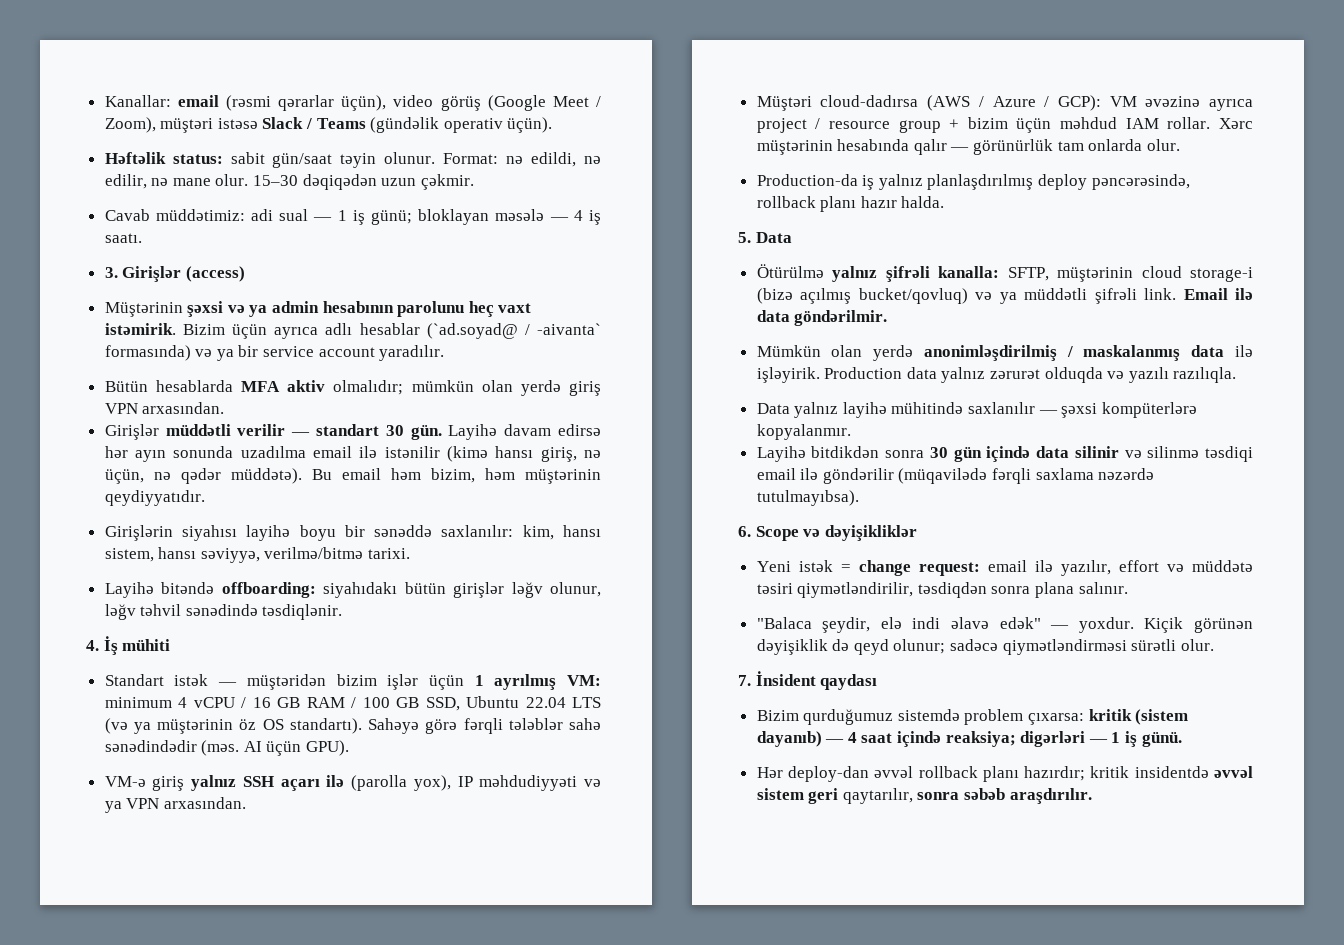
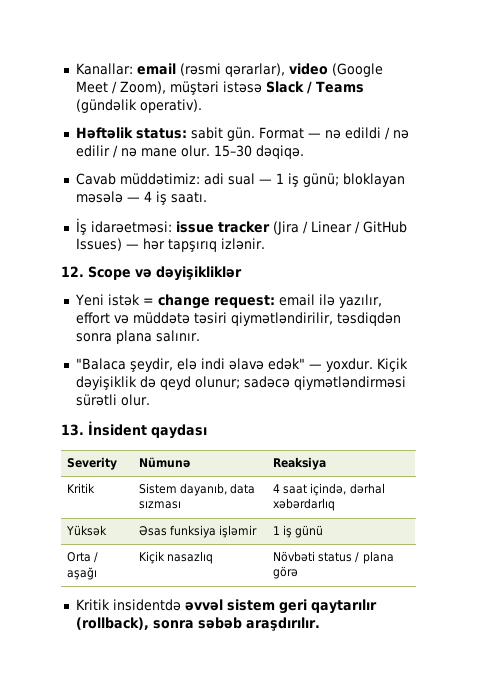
[278,95,481,111] qərarlar üçün), video görüş -> [224,63,328,77] qərarlar), video
[443,117,553,133] operativ üçün). -> [139,99,202,113] operativ).
[272,152,601,168] [104,174,147,189] gün/saat təyin olunur. Format: nə edildi, nə edilir, -> [226,127,409,141] [75,145,118,158] gün. Format — nə edildi / nə edilir /
[302,174,474,190] dəqiqədən uzun çəkmir. -> [255,145,304,159] dəqiqə.
[104,266,245,282] [104,301,532,317] [104,323,602,339] [104,345,445,361] [104,380,602,396] [104,402,225,414] [104,424,602,440] [104,446,601,462] [104,468,602,484] [104,490,205,506] [104,525,602,541] [104,547,411,563] [104,582,601,598] [104,604,343,620] [86,636,171,655] [104,674,601,690] [104,696,601,711] [104,718,602,734] [104,740,350,756] [104,775,602,791] [104,797,246,813] [756,95,1253,111] [756,117,1253,133] [756,139,1180,155] [756,174,1190,190] [756,196,945,212] [738,232,792,243] [756,264,1253,282] [756,288,1253,304] [756,310,888,326] [756,345,1253,361] [756,367,1237,383] [756,402,1197,418] [756,424,851,440] [756,446,1253,462] [756,468,1155,484] [756,490,859,506] [738,526,751,537] 3. Girişlər (access) // Müştərinin şəxsi və ya admin hesabının parolunu heç vaxt istəmirik. Bizim üçün ayrıca adlı hesablar (`ad.soyad@ / -aivanta` formasında) və ya bir service account yaradılır. // Bütün hesablarda MFA aktiv olmalıdır; mümkün olan yerdə giriş VPN arxasından. // Girişlər müddətli verilir — standart 30 gün. Layihə davam edirsə hər ayın sonunda uzadılma email ilə istənilir (kimə hansı giriş, nə üçün, nə qədər müddətə). Bu email həm bizim, həm müştərinin qeydiyyatıdır. // Girişlərin siyahısı layihə boyu bir sənəddə saxlanılır: kim, hansı sistem, hansı səviyyə, verilmə/bitmə tarixi. // Layihə bitəndə offboarding: siyahıdakı bütün girişlər ləğv olunur, ləğv təhvil sənədində təsdiqlənir. // 4. İş mühiti // Standart istək — müştəridən bizim işlər üçün 1 ayrılmış VM: minimum 4 vCPU / 16 GB RAM / 100 GB SSD, Ubuntu 22.04 LTS (və ya müştərinin öz OS standartı). Sahəyə görə fərqli tələblər sahə sənədindədir (məs. AI üçün GPU). // VM-ə giriş yalnız SSH açarı ilə (parolla yox), IP məhdudiyyəti və ya VPN arxasından. // Müştəri cloud-dadırsa (AWS / Azure / GCP): VM əvəzinə ayrıca project / resource group + bizim üçün məhdud IAM rollar. Xərc müştərinin hesabında qalır — görünürlük tam onlarda olur. // Production-da iş yalnız planlaşdırılmış deploy pəncərəsində, rollback planı hazır halda. // 5. Data // Ötürülmə yalnız şifrəli kanalla: SFTP, müştərinin cloud storage-i (bizə açılmış bucket/qovluq) və ya müddətli şifrəli link. Email ilə data göndərilmir. // Mümkün olan yerdə anonimləşdirilmiş / maskalanmış data ilə işləyirik. Production data yalnız zərurət olduqda və yazılı razılıqla. // Data yalnız layihə mühitində saxlanılır — şəxsi kompüterlərə kopyalanmır. // Layihə bitdikdən sonra 30 gün içində data silinir və silinmə təsdiqi email ilə göndərilir (müqavilədə fərqli saxlama nəzərdə tutulmayıbsa). // 6. -> [75,218,407,235] [75,238,265,252] [61,266,84,277] İş idarəetməsi: issue tracker (Jira / Linear / GitHub Issues) — hər tapşırıq izlənir. // 12.
[1194,618,1253,633] görünən -> (408, 365) none
[738,675,751,686] 7. -> [61,424,84,436] 13.
[756,709,1189,725] [756,731,1182,747] [756,766,1130,782] // Bizim qurduğumuz sistemdə problem çıxarsa: kritik (sistem dayanıb) — 4 saat içində reaksiya; digərləri — 1 iş günü. // Hər deploy-dan əvvəl rollback planı hazırdır; kritik -> [66,457,117,470] [138,457,190,468] [272,457,326,470] [66,483,95,493] [138,483,256,496] [138,501,181,509] [272,483,385,496] [272,498,335,511] [65,525,107,536] [138,525,258,538] [272,525,324,538] [66,552,99,563] [66,567,97,580] [138,551,214,564] [272,551,394,564] [272,566,298,579] [75,599,110,610] // Severity | Nümunə | Reaksiya // Kritik | Sistem dayanıb, data sızması | 4 saat içində, dərhal xəbərdarlıq // Yüksək | Əsas funksiya işləmir | 1 iş günü // Orta / aşağı | Kiçik nasazlıq | Növbəti status / plana görə // Kritik
[842,788,913,804] qaytarılır, -> [310,599,377,614] [75,617,149,630] qaytarılır (rollback),

